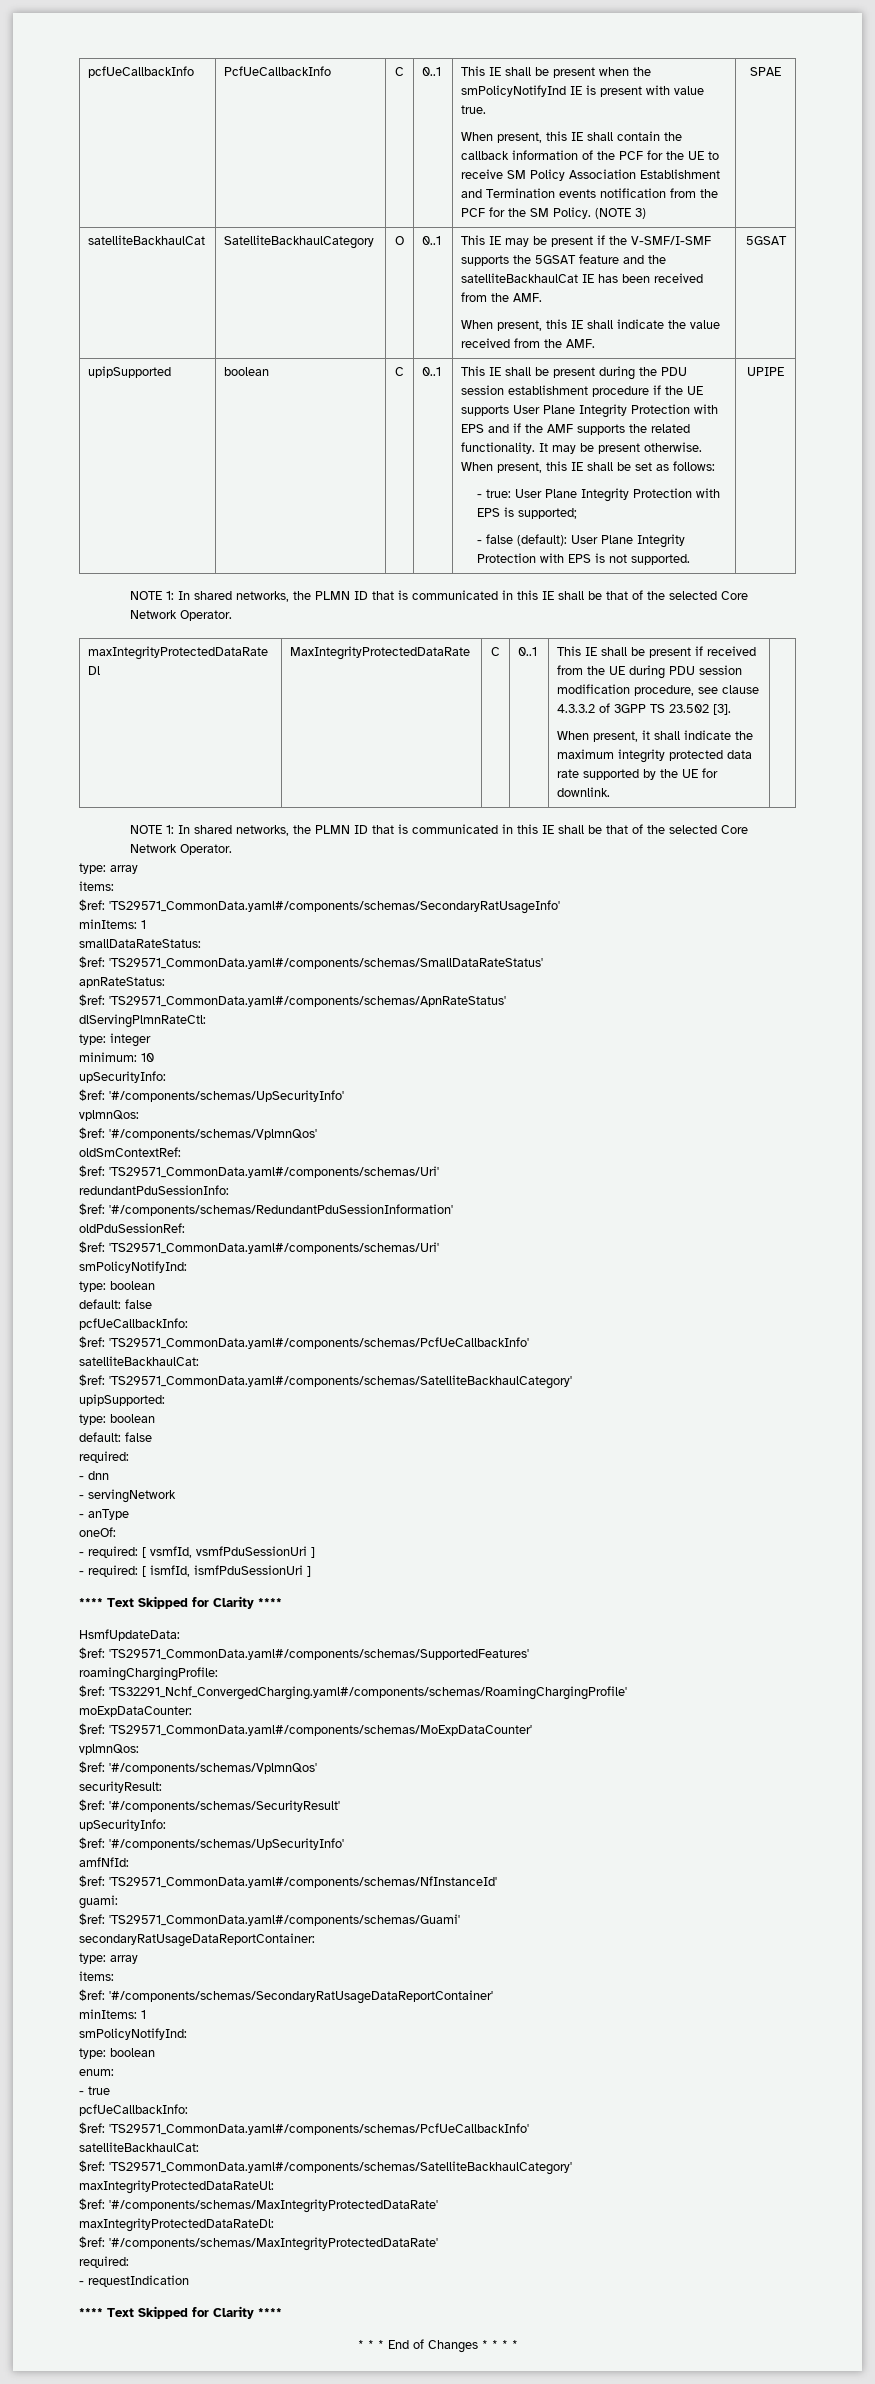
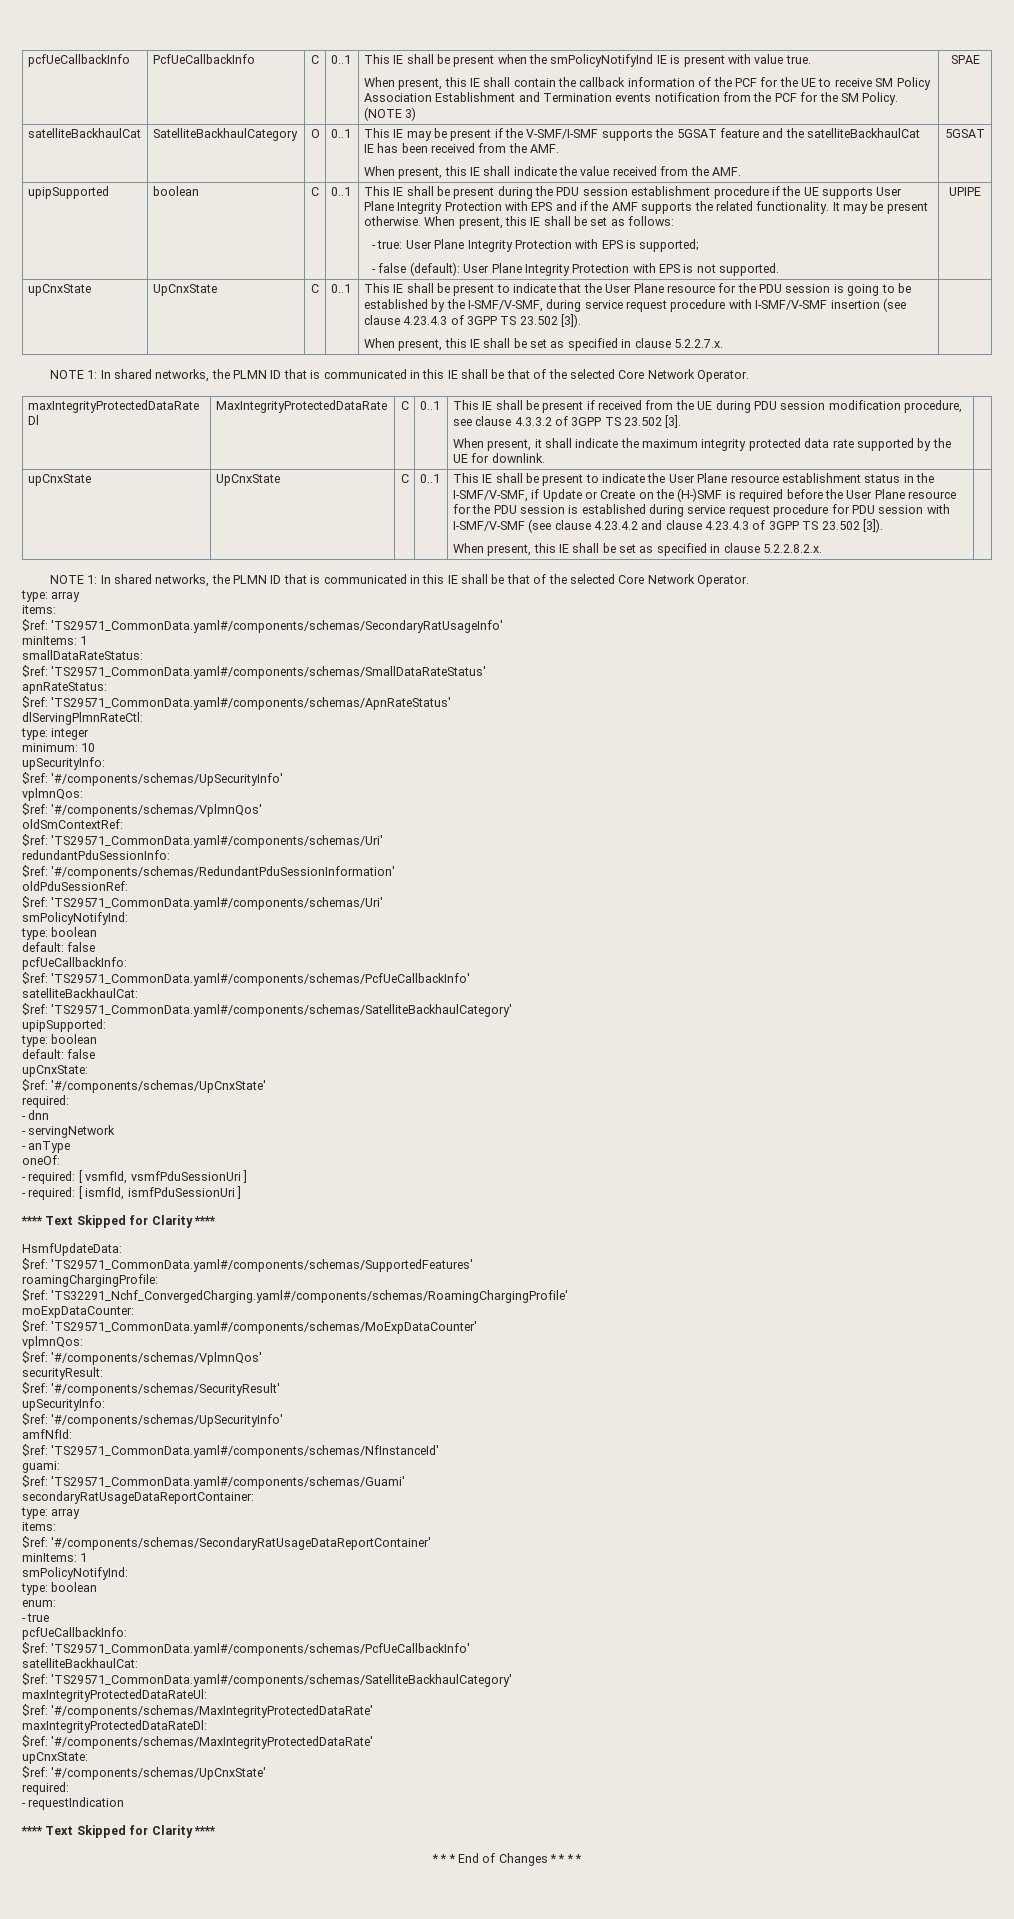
(784, 371) none -> [27,284,91,296] [152,284,217,296] [311,284,319,293] [330,284,351,293] [363,283,911,296] [363,298,906,312] [363,314,582,328] [363,338,723,351] // upCnxState | UpCnxState | C | 0..1 | This IE shall be present to indicate that the User Plane resource for the PDU session is going to be established by the I-SMF/V-SMF, during service request procedure with I-SMF/V-SMF insertion (see clause 4.23.4.3 of 3GPP TS 23.502 [3]). // When present, this IE shall be set as specified in clause 5.2.2.7.x. |
(611, 792) none -> [27,474,91,486] [215,474,280,486] [400,474,409,483] [419,474,440,483] [452,473,935,486] [452,488,957,502] [452,504,950,517] [452,519,883,533] [452,543,822,556] // upCnxState | UpCnxState | C | 0..1 | This IE shall be present to indicate the User Plane resource establishment status in the I-SMF/V-SMF, if Update or Create on the (H-)SMF is required before the User Plane resource for the PDU session is established during service request procedure for PDU session with I-SMF/V-SMF (see clause 4.23.4.2 and clause 4.23.4.3 of 3GPP TS 23.502 [3]). // When present, this IE shall be set as specified in clause 5.2.2.8.2.x. |
(152, 1437) none -> [22,1065,88,1077] [22,1079,267,1093] // upCnxState: // $ref: '#/components/schemas/UpCnxState'
(438, 2244) none -> [22,1752,88,1764] [22,1766,267,1780] // upCnxState: // $ref: '#/components/schemas/UpCnxState'

